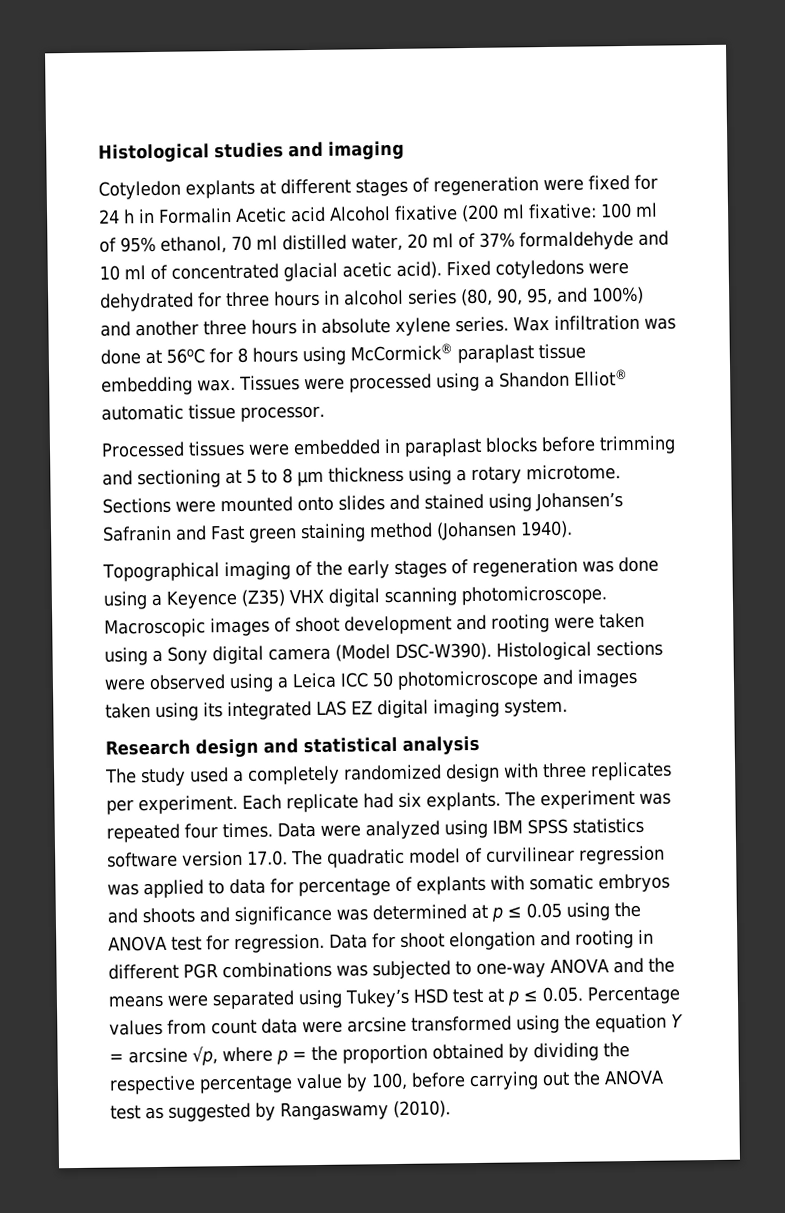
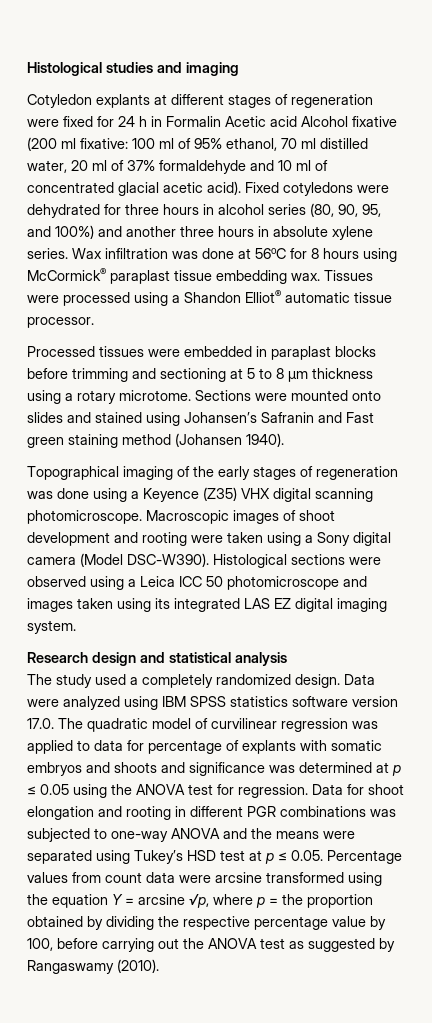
[445,761,672,783] [106,789,671,815] [106,822,273,843] design with three replicates per experiment. Each replicate had six explants. The experiment was repeated four times. -> [295,674,340,688] design.

